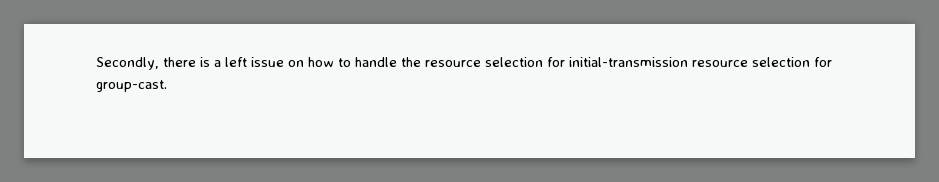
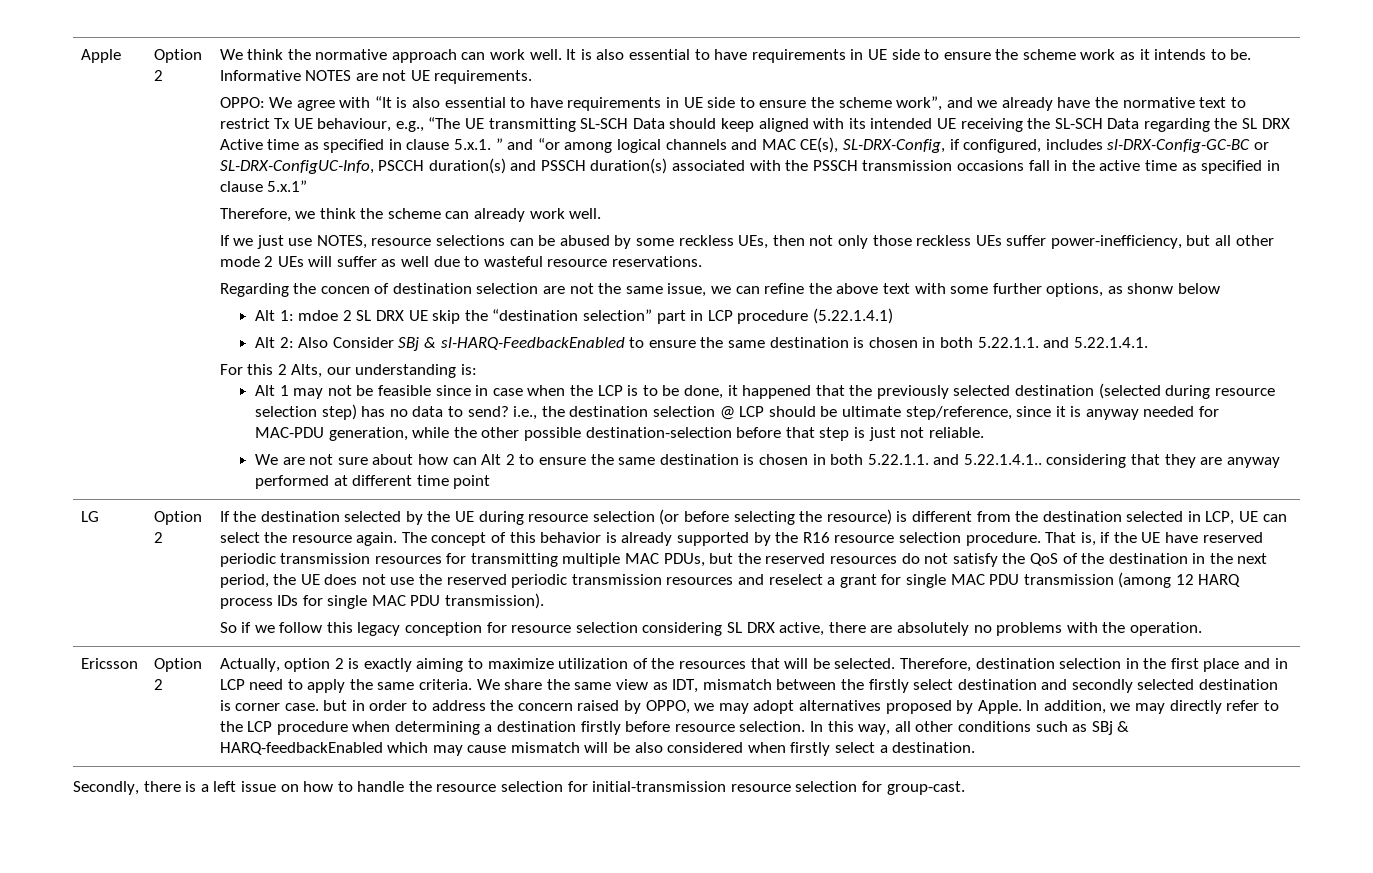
(96, 63) none -> [80,49,121,63] [153,49,202,63] [153,70,163,81] [219,49,1252,63] [219,70,533,84] [219,96,1246,111] [219,117,1290,132] [219,137,1269,153] [219,158,1280,174] [219,180,308,192] [219,208,602,222] [219,235,1274,249] [219,256,702,267] [219,283,1221,297] [255,308,893,324] [255,337,1148,351] [219,364,478,378] [255,383,1275,399] [255,404,1220,420] [255,427,984,441] [255,454,1280,468] [255,475,491,489] [80,511,99,522] [153,511,202,525] [153,532,163,543] [219,509,1287,525] [219,532,1263,546] [219,553,1268,567] [219,572,1241,588] [219,593,545,609] [219,622,1202,636] [80,658,138,669] [153,658,202,672] [153,679,163,690] [219,658,1288,672] [219,679,1279,693] [219,700,1279,714] [219,721,1130,735] [219,742,976,756] Apple | Option 2 | We think the normative approach can work well. It is also essential to have requirements in UE side to ensure the scheme work as it intends to be. Informative NOTES are not UE requirements. // OPPO: We agree with “It is also essential to have requirements in UE side to ensure the scheme work”, and we already have the normative text to restrict Tx UE behaviour, e.g., “The UE transmitting SL-SCH Data should keep aligned with its intended UE receiving the SL-SCH Data regarding the SL DRX Active time as specified in clause 5.x.1. ” and “or among logical channels and MAC CE(s), SL-DRX-Config, if configured, includes sl-DRX-Config-GC-BC or SL-DRX-ConfigUC-Info, PSCCH duration(s) and PSSCH duration(s) associated with the PSSCH transmission occasions fall in the active time as specified in clause 5.x.1” // Therefore, we think the scheme can already work well. // If we just use NOTES, resource selections can be abused by some reckless UEs, then not only those reckless UEs suffer power-inefficiency, but all other mode 2 UEs will suffer as well due to wasteful resource reservations. // Regarding the concen of destination selection are not the same issue, we can refine the above text with some further options, as shonw below // Alt 1: mdoe 2 SL DRX UE skip the “destination selection” part in LCP procedure (5.22.1.4.1) // Alt 2: Also Consider SBj & sl-HARQ-FeedbackEnabled to ensure the same destination is chosen in both 5.22.1.1. and 5.22.1.4.1. // For this 2 Alts, our understanding is: // Alt 1 may not be feasible since in case when the LCP is to be done, it happened that the previously selected destination (selected during resource selection step) has no data to send? i.e., the destination selection @ LCP should be ultimate step/reference, since it is anyway needed for MAC-PDU generation, while the other possible destination-selection before that step is just not reliable. // We are not sure about how can Alt 2 to ensure the same destination is chosen in both 5.22.1.1. and 5.22.1.4.1.. considering that they are anyway performed at different time point // LG | Option 2 | If the destination selected by the UE during resource selection (or before selecting the resource) is different from the destination selected in LCP, UE can select the resource again. The concept of this behavior is already supported by the R16 resource selection procedure. That is, if the UE have reserved periodic transmission resources for transmitting multiple MAC PDUs, but the reserved resources do not satisfy the QoS of the destination in the next period, the UE does not use the reserved periodic transmission resources and reselect a grant for single MAC PDU transmission (among 12 HARQ process IDs for single MAC PDU transmission). // So if we follow this legacy conception for resource selection considering SL DRX active, there are absolutely no problems with the operation. // Ericsson | Option 2 | Actually, option 2 is exactly aiming to maximize utilization of the resources that will be selected. Therefore, destination selection in the first place and in LCP need to apply the same criteria. We share the same view as IDT, mismatch between the firstly select destination and secondly selected destination is corner case. but in order to address the concern raised by OPPO, we may adopt alternatives proposed by Apple. In addition, we may directly refer to the LCP procedure when determining a destination firstly before resource selection. In this way, all other conditions such as SBj & HARQ-feedbackEnabled which may cause mismatch will be also considered when firstly select a destination. //

